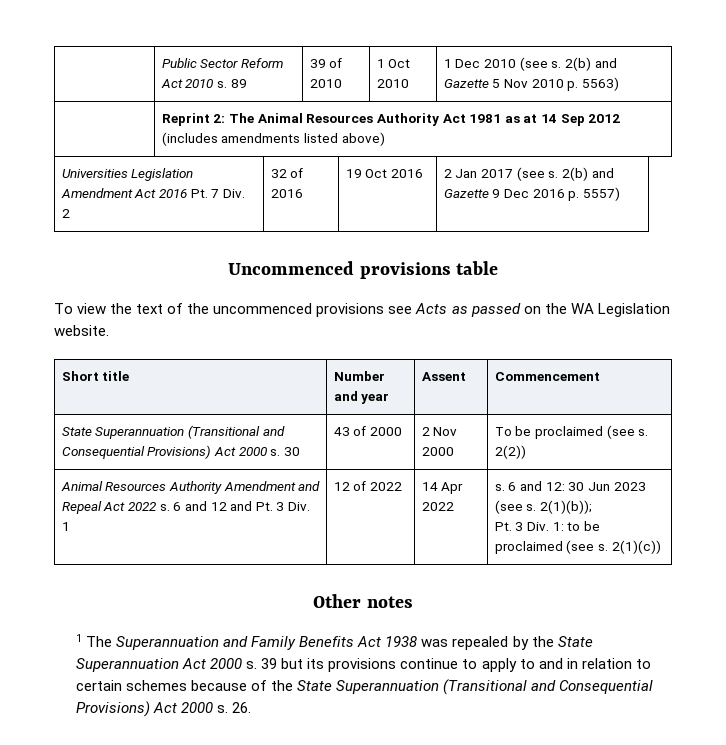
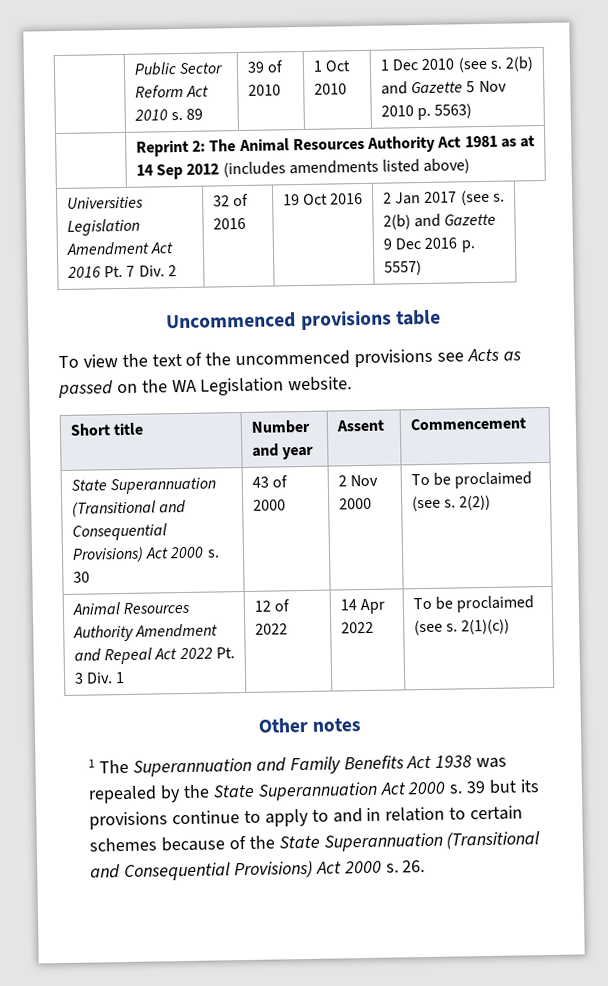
[159,501,253,511] s. 6 and 12 and -> (213, 653) none
[494,481,646,491] [494,500,592,514] [494,522,581,531] s. 6 and 12: 30 Jun 2023 (see s. 2(1)(b)); // Pt. 3 Div. 1: to -> [412,597,432,610] To

